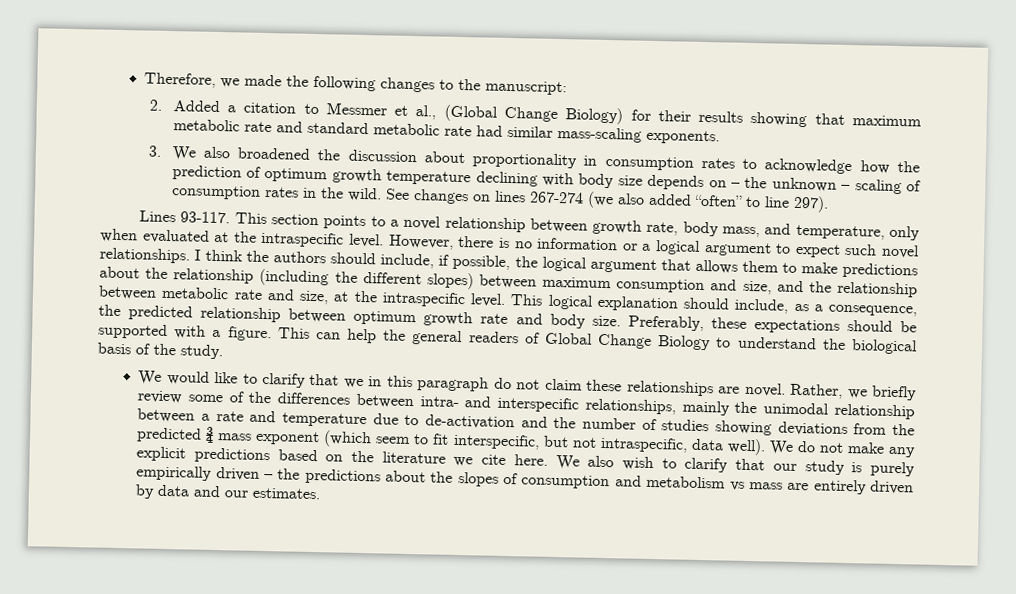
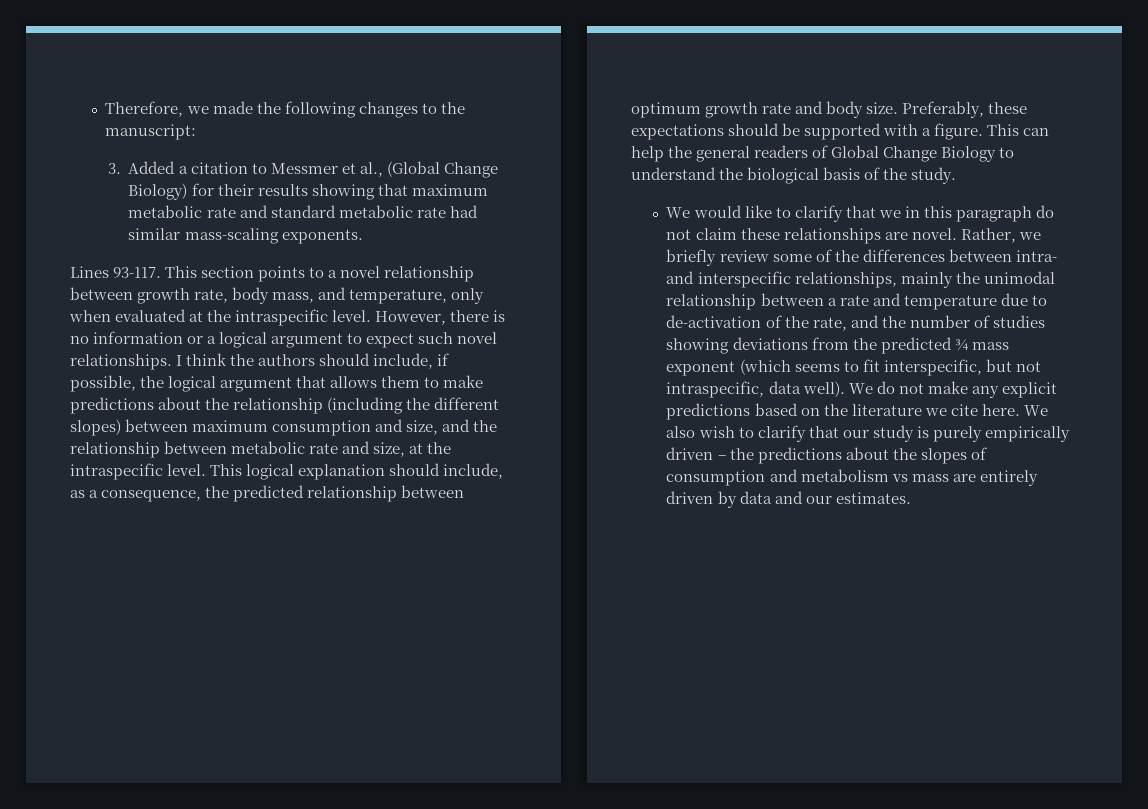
[149,99,163,111] 2. -> [107,163,121,174] 3.
[148,145,920,175] [171,165,921,195] [170,185,829,213] // 3. We also broadened the discussion about proportionality in consumption rates to acknowledge how the prediction of optimum growth temperature declining with body size depends on – the unknown – scaling of consumption rates in the wild. See changes on lines 267-274 (we also added “often” to line 297). -> (363, 236) none
(515, 422) none -> [765,315,847,331] of the rate,
[375,436,412,445] seem -> [794,364,840,372] seems

